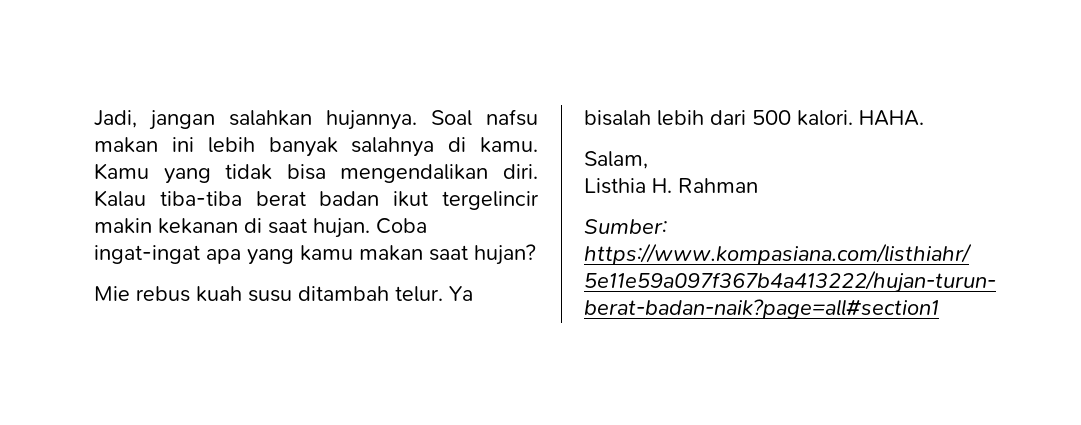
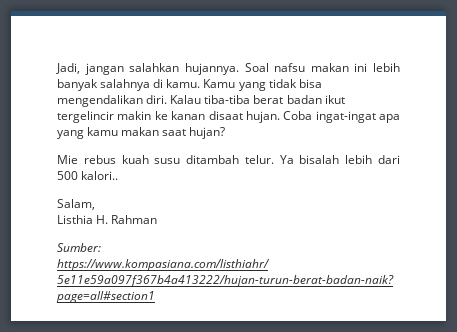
[158,218,307,234] kekanan di saat -> [154,111,243,120] ke kanan disaat
[797,110,924,126] kalori. HAHA. -> [81,171,119,180] kalori..

